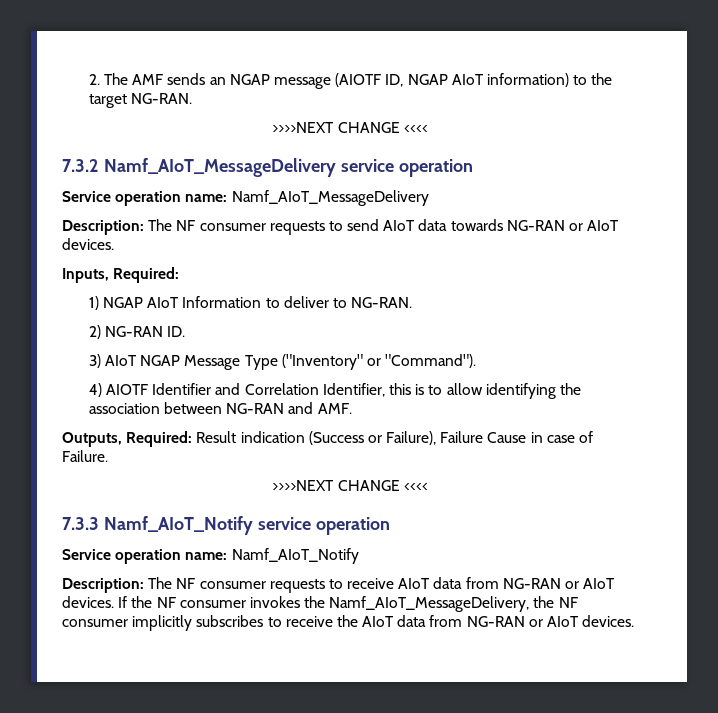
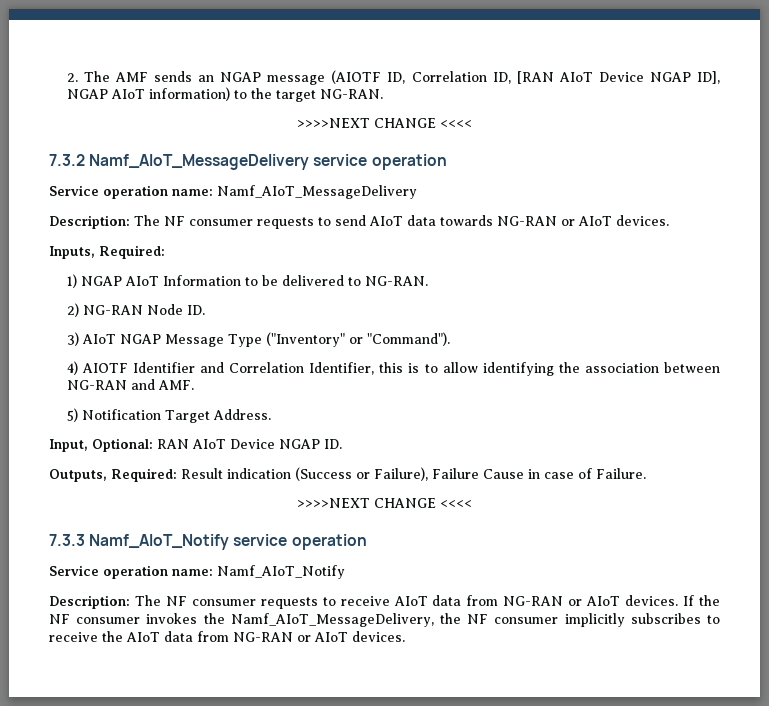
(404, 80) none -> [411,71,721,84] Correlation ID, [RAN AIoT Device NGAP ID],
[283,296,329,308] deliver -> [261,275,344,286] be delivered
(164, 331) none -> [146,304,183,315] Node
(352, 408) none -> [66,408,271,423] [49,438,342,452] // 5) Notification Target Address. // Input, Optional: RAN AIoT Device NGAP ID.

